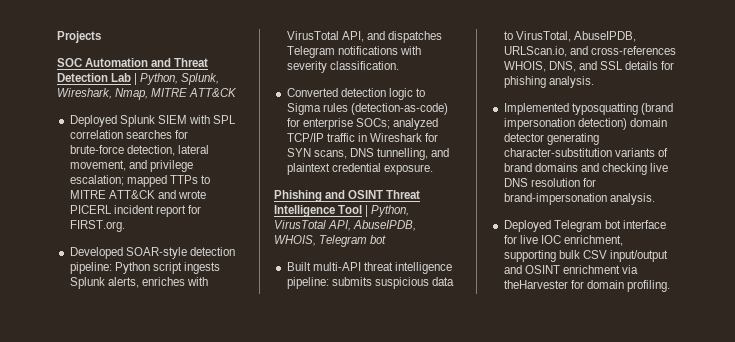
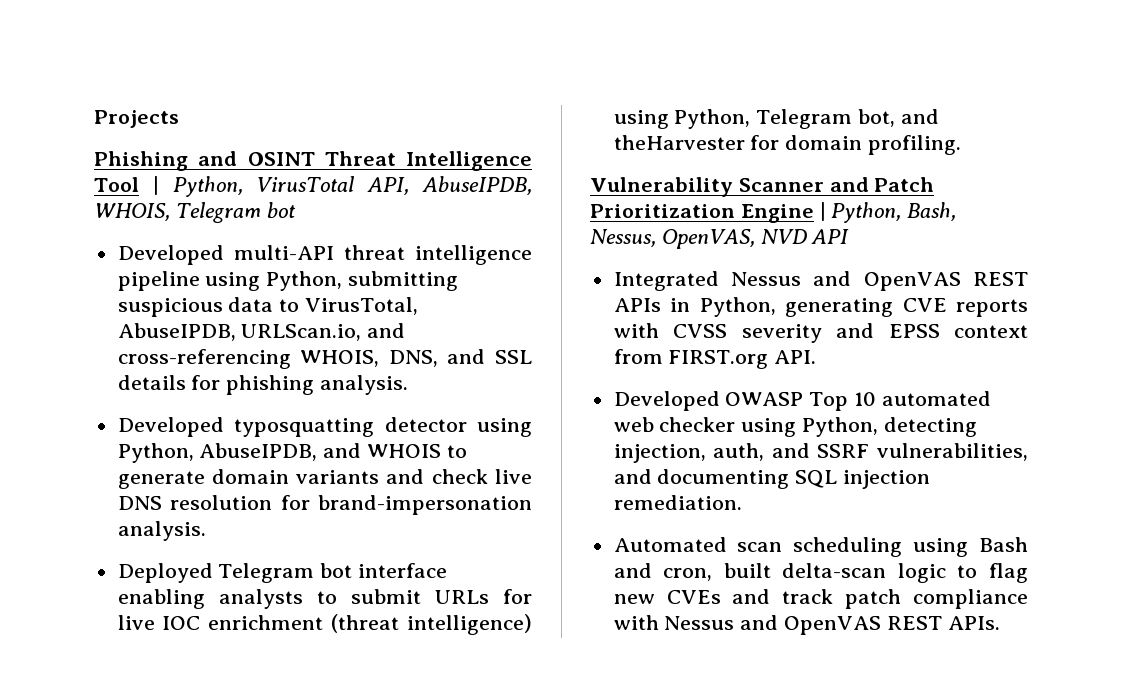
[57,58,209,67] [57,73,220,85] [57,88,238,100] [69,115,237,127] [69,130,188,139] [69,145,209,156] [69,160,193,172] [69,175,210,187] [69,190,206,199] [69,205,201,217] [69,220,125,232] [69,247,235,259] [69,262,220,274] [69,277,208,289] [286,31,442,43] [286,46,421,58] [286,61,399,73] [286,88,425,100] [286,103,448,115] [286,118,438,130] [286,133,439,142] [286,148,450,160] [286,163,433,175] // SOC Automation and Threat Detection Lab | Python, Splunk, Wireshark, Nmap, MITRE ATT&CK // Deployed Splunk SIEM with SPL correlation searches for brute-force detection, lateral movement, and privilege escalation; mapped TTPs to MITRE ATT&CK and wrote PICERL incident report for FIRST.org. // Developed SOAR-style detection pipeline: Python script ingests Splunk alerts, enriches with VirusTotal API, and dispatches Telegram notifications with severity classification. // Converted detection logic to Sigma rules (detection-as-code) for enterprise SOCs; analyzed TCP/IP traffic in Wireshark for SYN scans, DNS tunnelling, and plaintext credential exposure. -> (179, 119) none
[286,262,311,271] Built -> [117,245,224,265] Developed
[286,277,372,289] pipeline: submits -> [117,271,459,291] pipeline using Python, submitting
[590,46,676,55] cross-references -> [117,349,291,369] cross-referencing
[503,103,673,115] [503,118,667,130] [503,133,599,145] [503,148,668,157] [503,163,647,175] Implemented typosquatting (brand impersonation detection) domain detector generating character-substitution variants of brand domains and checking -> [117,417,532,437] [117,443,467,463] [117,469,488,489] Developed typosquatting detector using Python, AbuseIPDB, and WHOIS to generate domain variants and check
[503,235,623,246] [503,250,668,262] [503,265,638,274] [503,280,670,292] for live IOC enrichment, supporting bulk CSV input/output and OSINT enrichment via theHarvester for domain profiling. -> [117,589,532,609] [117,614,532,635] [613,109,939,129] [613,135,962,155] [590,177,935,197] [590,202,957,223] [590,229,850,249] [613,271,1028,291] [613,297,1028,317] [613,323,1028,343] [613,349,817,369] [613,391,991,411] [613,417,977,437] [613,443,1028,463] [613,469,931,489] [613,495,742,510] [613,537,1028,557] [613,563,1028,583] [613,589,1028,609] [613,615,1000,635] enabling analysts to submit URLs for live IOC enrichment (threat intelligence) using Python, Telegram bot, and theHarvester for domain profiling. // Vulnerability Scanner and Patch Prioritization Engine | Python, Bash, Nessus, OpenVAS, NVD API // Integrated Nessus and OpenVAS REST APIs in Python, generating CVE reports with CVSS severity and EPSS context from FIRST.org API. // Developed OWASP Top 10 automated web checker using Python, detecting injection, auth, and SSRF vulnerabilities, and documenting SQL injection remediation. // Automated scan scheduling using Bash and cron, built delta-scan logic to flag new CVEs and track patch compliance with Nessus and OpenVAS REST APIs.

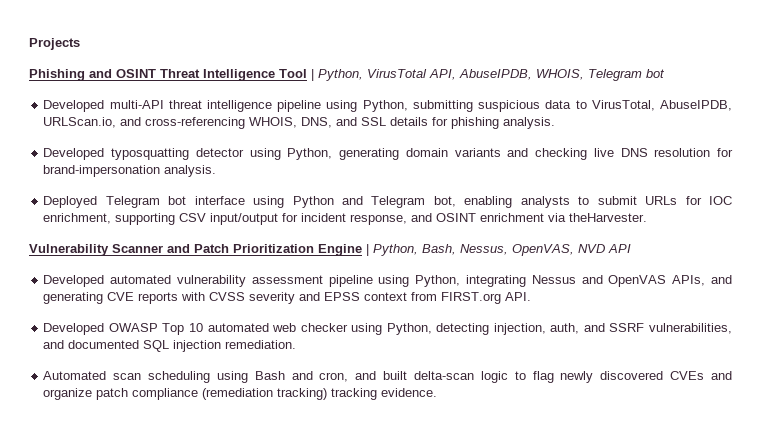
[199,443,467,461] [117,471,205,489] AbuseIPDB, and WHOIS to generate -> [339,148,400,160] generating
[431,469,488,484] check -> [535,148,588,160] checking
(448, 570) none -> [253,196,456,208] using Python and Telegram bot,
[117,614,532,635] [613,109,939,129] [613,135,962,155] live IOC enrichment (threat intelligence) using Python, Telegram bot, and theHarvester for domain profiling. -> [709,196,733,205] [43,213,648,225] IOC enrichment, supporting CSV input/output for incident response, and OSINT enrichment via theHarvester.
[613,271,1028,291] [613,297,776,317] Integrated Nessus and OpenVAS REST APIs in Python, -> [43,275,733,287] Developed automated vulnerability assessment pipeline using Python, integrating Nessus and OpenVAS APIs, and
[657,469,790,489] documenting -> [68,340,140,349] documented
(713, 574) none -> [355,371,377,380] and
[613,594,655,604] new -> [560,371,664,383] newly discovered
[782,589,834,604] track -> [43,388,93,400] organize
[613,615,1000,635] with Nessus and OpenVAS REST APIs. -> [202,388,438,400] (remediation tracking) tracking evidence.

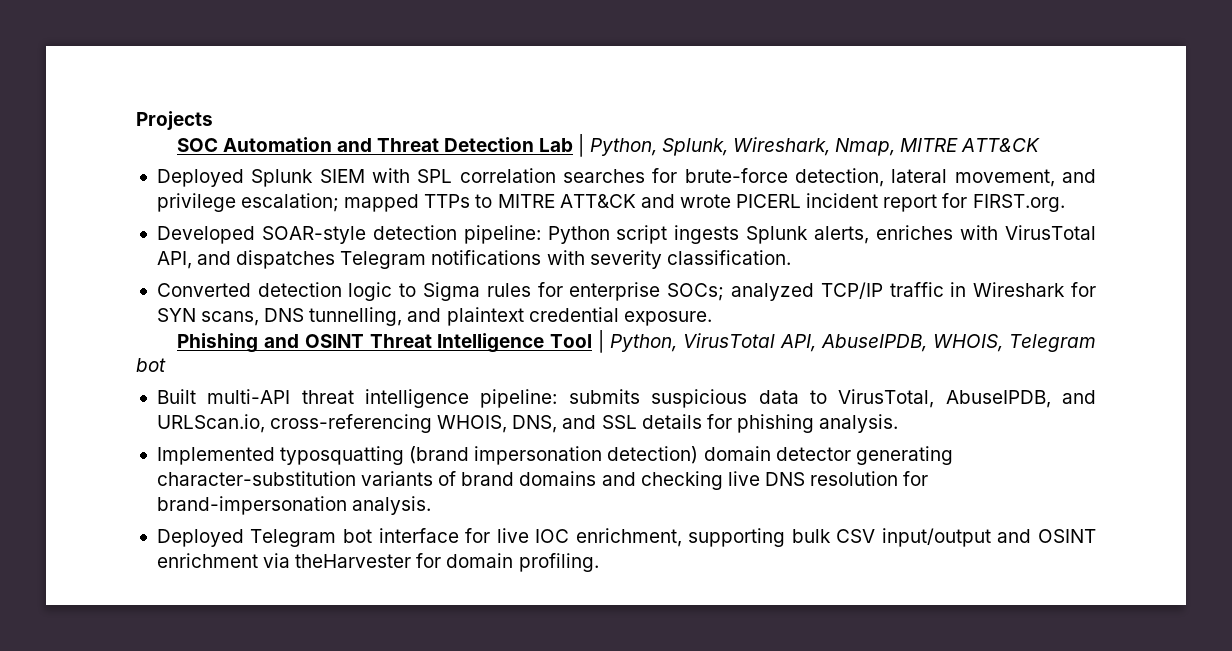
(80, 44) none -> [176,134,1041,157] [156,168,1097,187] [156,193,1065,212] [156,225,1096,244] [156,250,791,269] [156,282,1096,301] [156,307,712,326] // SOC Automation and Threat Detection Lab | Python, Splunk, Wireshark, Nmap, MITRE ATT&CK // Deployed Splunk SIEM with SPL correlation searches for brute-force detection, lateral movement, and privilege escalation; mapped TTPs to MITRE ATT&CK and wrote PICERL incident report for FIRST.org. // Developed SOAR-style detection pipeline: Python script ingests Splunk alerts, enriches with VirusTotal API, and dispatches Telegram notifications with severity classification. // Converted detection logic to Sigma rules for enterprise SOCs; analyzed TCP/IP traffic in Wireshark for SYN scans, DNS tunnelling, and plaintext credential exposure.
[43,100,105,112] Developed -> [156,389,196,404] Built
[277,100,473,112] pipeline using Python, submitting -> [480,389,640,408] pipeline: submits
[43,117,142,128] URLScan.io, and -> [1062,390,1096,404] [156,414,265,433] and URLScan.io,
[43,148,501,160] Developed typosquatting detector using Python, generating domain variants -> [156,446,953,465] [156,471,597,486] Implemented typosquatting (brand impersonation detection) domain detector generating character-substitution variants of brand domains
[253,196,702,208] using Python and Telegram bot, enabling analysts to submit URLs for -> [465,528,529,543] for live
(176, 219) none -> [791,529,831,543] bulk
[282,213,408,225] for incident response, -> (991, 537) none
[569,213,648,222] [29,244,631,256] [43,275,733,287] [43,292,532,304] [43,323,732,335] [43,340,297,352] [43,371,732,383] [43,388,438,400] theHarvester. // Vulnerability Scanner and Patch Prioritization Engine | Python, Bash, Nessus, OpenVAS, NVD API // Developed automated vulnerability assessment pipeline using Python, integrating Nessus and OpenVAS APIs, and generating CVE reports with CVSS severity and EPSS context from FIRST.org API. // Developed OWASP Top 10 automated web checker using Python, detecting injection, auth, and SSRF vulnerabilities, and documented SQL injection remediation. // Automated scan scheduling using Bash and cron, and built delta-scan logic to flag newly discovered CVEs and organize patch compliance (remediation tracking) tracking evidence. -> [295,553,599,572] theHarvester for domain profiling.

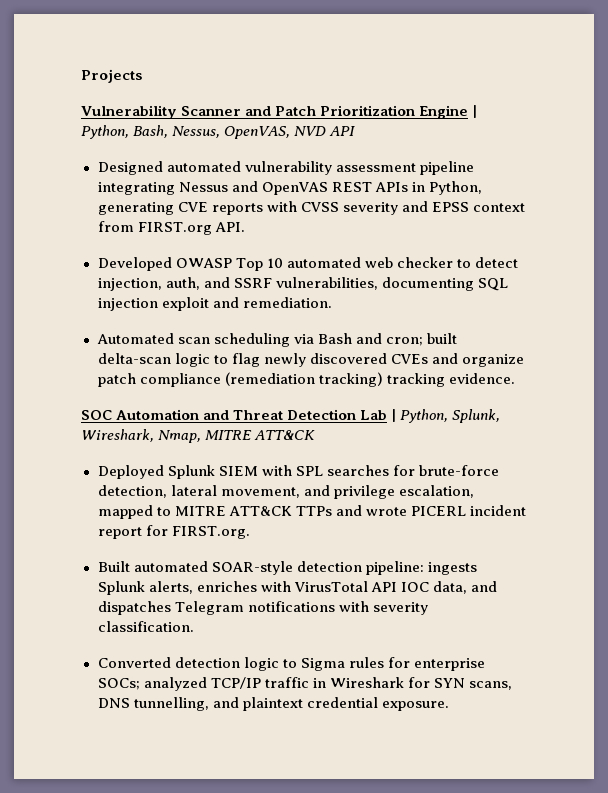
(213, 120) none -> [81,105,478,119] [81,125,356,139] [97,161,474,175] [97,181,482,195] [97,201,525,215] [97,221,245,235] [97,257,518,271] [97,277,508,291] [97,297,332,311] [96,333,457,347] [97,353,524,367] [97,372,515,387] // Vulnerability Scanner and Patch Prioritization Engine | Python, Bash, Nessus, OpenVAS, NVD API // Designed automated vulnerability assessment pipeline integrating Nessus and OpenVAS REST APIs in Python, generating CVE reports with CVSS severity and EPSS context from FIRST.org API. // Developed OWASP Top 10 automated web checker to detect injection, auth, and SSRF vulnerabilities, documenting SQL injection exploit and remediation. // Automated scan scheduling via Bash and cron; built delta-scan logic to flag newly discovered CVEs and organize patch compliance (remediation tracking) tracking evidence.
[459,168,556,183] correlation -> (323, 471) none
[241,193,471,212] escalation; mapped TTPs -> [398,485,474,498] [97,505,153,519] escalation, mapped
(636, 201) none -> [295,506,332,516] TTPs
[156,226,255,244] Developed -> [97,561,208,572] Built automated
[547,225,668,244] Python script -> (424, 568) none
[156,251,192,269] API, -> [370,581,467,594] API IOC data,
[176,330,1096,353] [136,358,166,372] [156,389,1096,408] [156,414,899,433] [156,446,953,465] [156,471,929,490] [156,496,432,515] [156,528,1096,547] [156,553,599,572] // Phishing and OSINT Threat Intelligence Tool | Python, VirusTotal API, AbuseIPDB, WHOIS, Telegram bot // Built multi-API threat intelligence pipeline: submits suspicious data to VirusTotal, AbuseIPDB, and URLScan.io, cross-referencing WHOIS, DNS, and SSL details for phishing analysis. // Implemented typosquatting (brand impersonation detection) domain detector generating character-substitution variants of brand domains and checking live DNS resolution for brand-impersonation analysis. // Deployed Telegram bot interface for live IOC enrichment, supporting bulk CSV input/output and OSINT enrichment via theHarvester for domain profiling. -> (449, 706) none

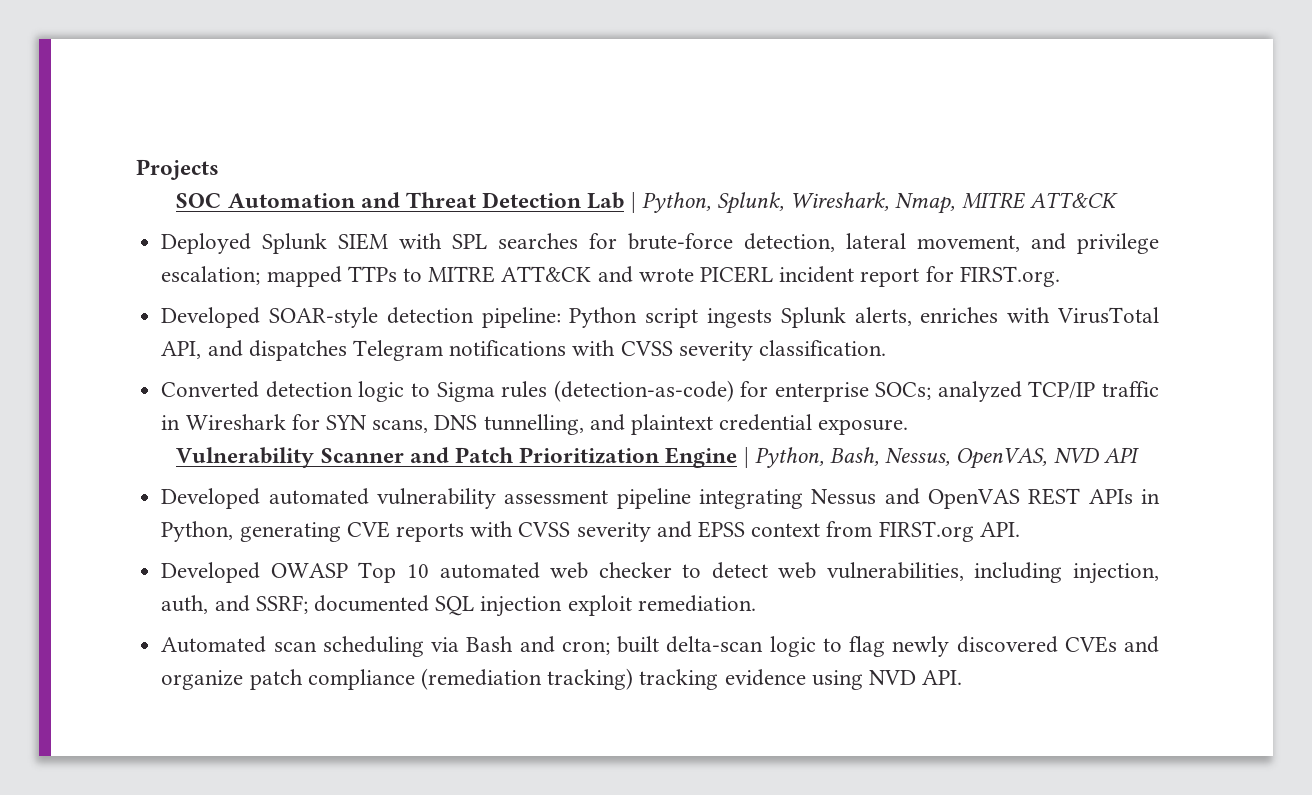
(142, 76) none -> [176,192,1118,214] [161,233,1159,254] [161,266,1060,287] [161,307,1159,328] [161,340,886,361] [161,380,1159,402] [161,414,909,435] // SOC Automation and Threat Detection Lab | Python, Splunk, Wireshark, Nmap, MITRE ATT&CK // Deployed Splunk SIEM with SPL searches for brute-force detection, lateral movement, and privilege escalation; mapped TTPs to MITRE ATT&CK and wrote PICERL incident report for FIRST.org. // Developed SOAR-style detection pipeline: Python script ingests Splunk alerts, enriches with VirusTotal API, and dispatches Telegram notifications with CVSS severity classification. // Converted detection logic to Sigma rules (detection-as-code) for enterprise SOCs; analyzed TCP/IP traffic in Wireshark for SYN scans, DNS tunnelling, and plaintext credential exposure.
[97,161,163,175] Designed -> [161,488,261,509] Developed
[97,277,474,291] injection, auth, and SSRF vulnerabilities, documenting -> [778,562,1159,584] [161,595,429,614] web vulnerabilities, including injection, auth, and SSRF; documented
[212,297,239,308] and -> (632, 605) none
[448,373,515,384] [81,409,501,423] [81,429,316,443] [97,465,499,479] [97,485,474,499] [97,505,526,519] [97,525,250,539] [97,561,477,575] [97,581,497,595] [97,601,428,615] [97,621,194,632] [97,657,485,671] [97,677,512,691] [97,697,449,711] evidence. // SOC Automation and Threat Detection Lab | Python, Splunk, Wireshark, Nmap, MITRE ATT&CK // Deployed Splunk SIEM with SPL searches for brute-force detection, lateral movement, and privilege escalation, mapped to MITRE ATT&CK TTPs and wrote PICERL incident report for FIRST.org. // Built automated SOAR-style detection pipeline: ingests Splunk alerts, enriches with VirusTotal API IOC data, and dispatches Telegram notifications with severity classification. // Converted detection logic to Sigma rules for enterprise SOCs; analyzed TCP/IP traffic in Wireshark for SYN scans, DNS tunnelling, and plaintext credential exposure. -> [724,669,963,690] evidence using NVD API.

